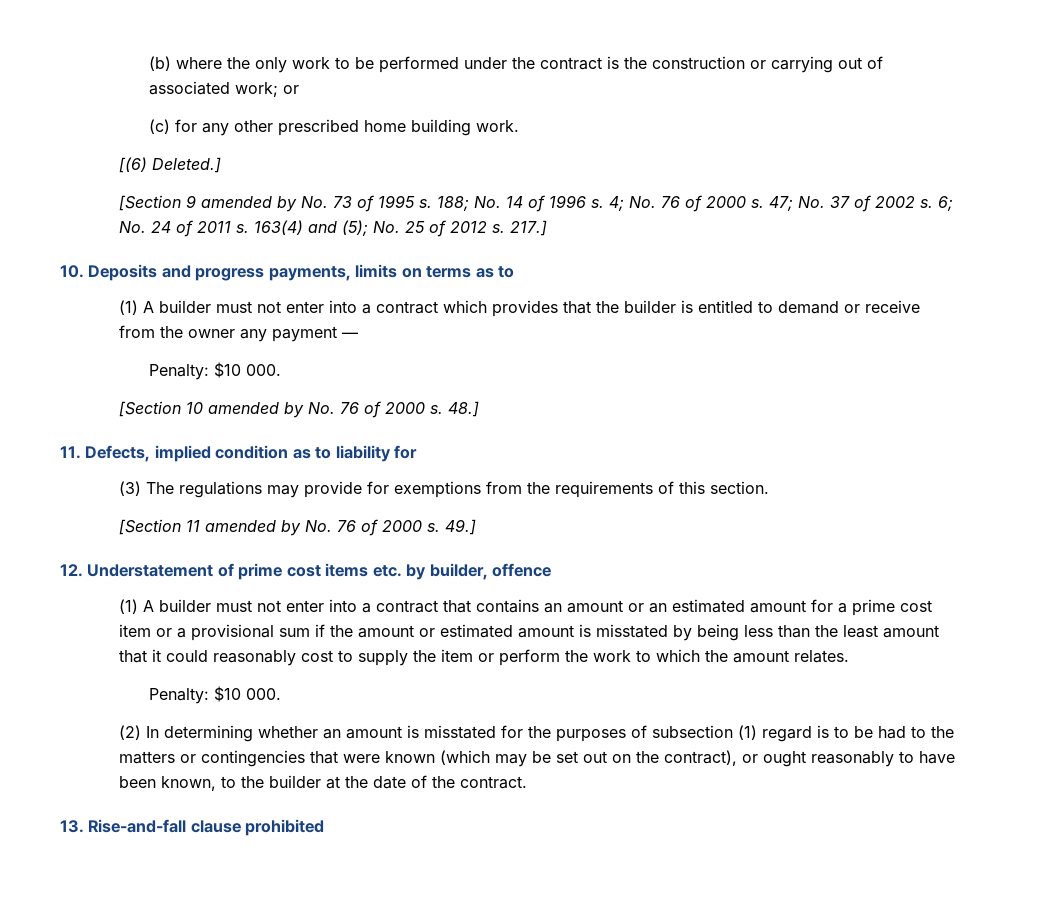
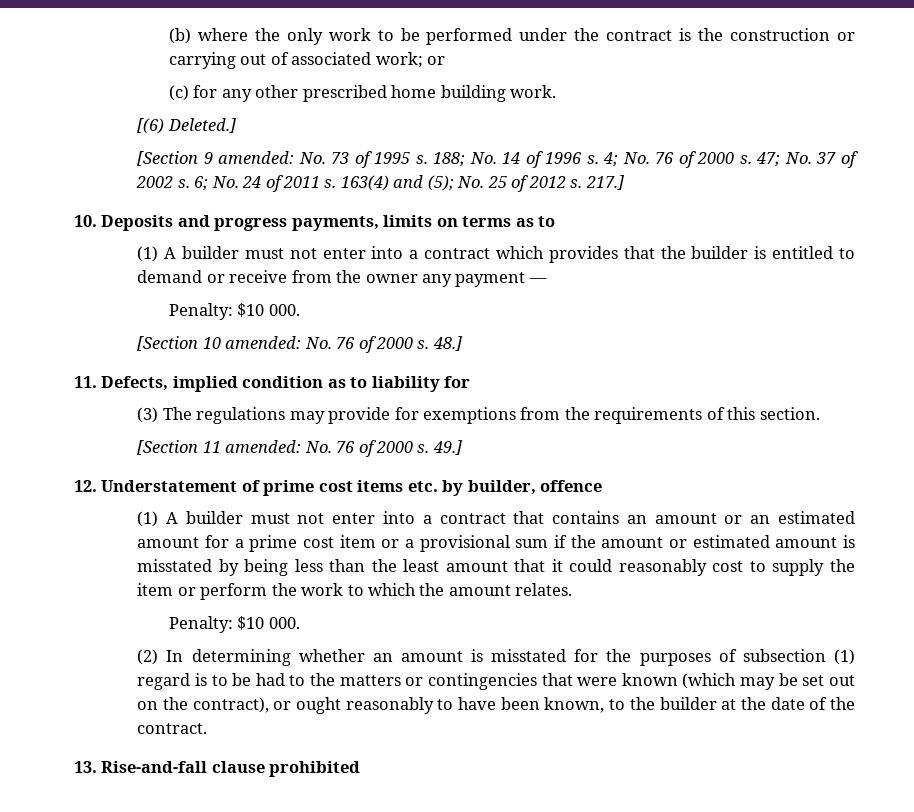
[201,196,298,212] amended by -> [218,151,295,164] amended:
[208,402,305,418] amended by -> [225,336,302,349] amended:
[205,520,302,536] amended by -> [225,440,302,453] amended:

